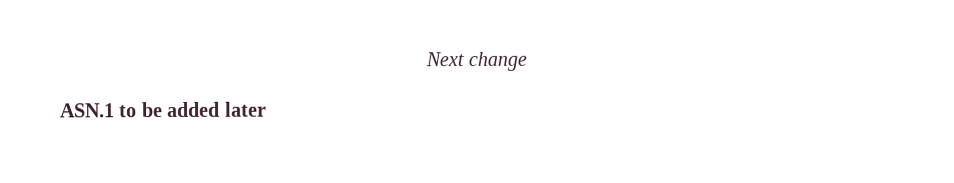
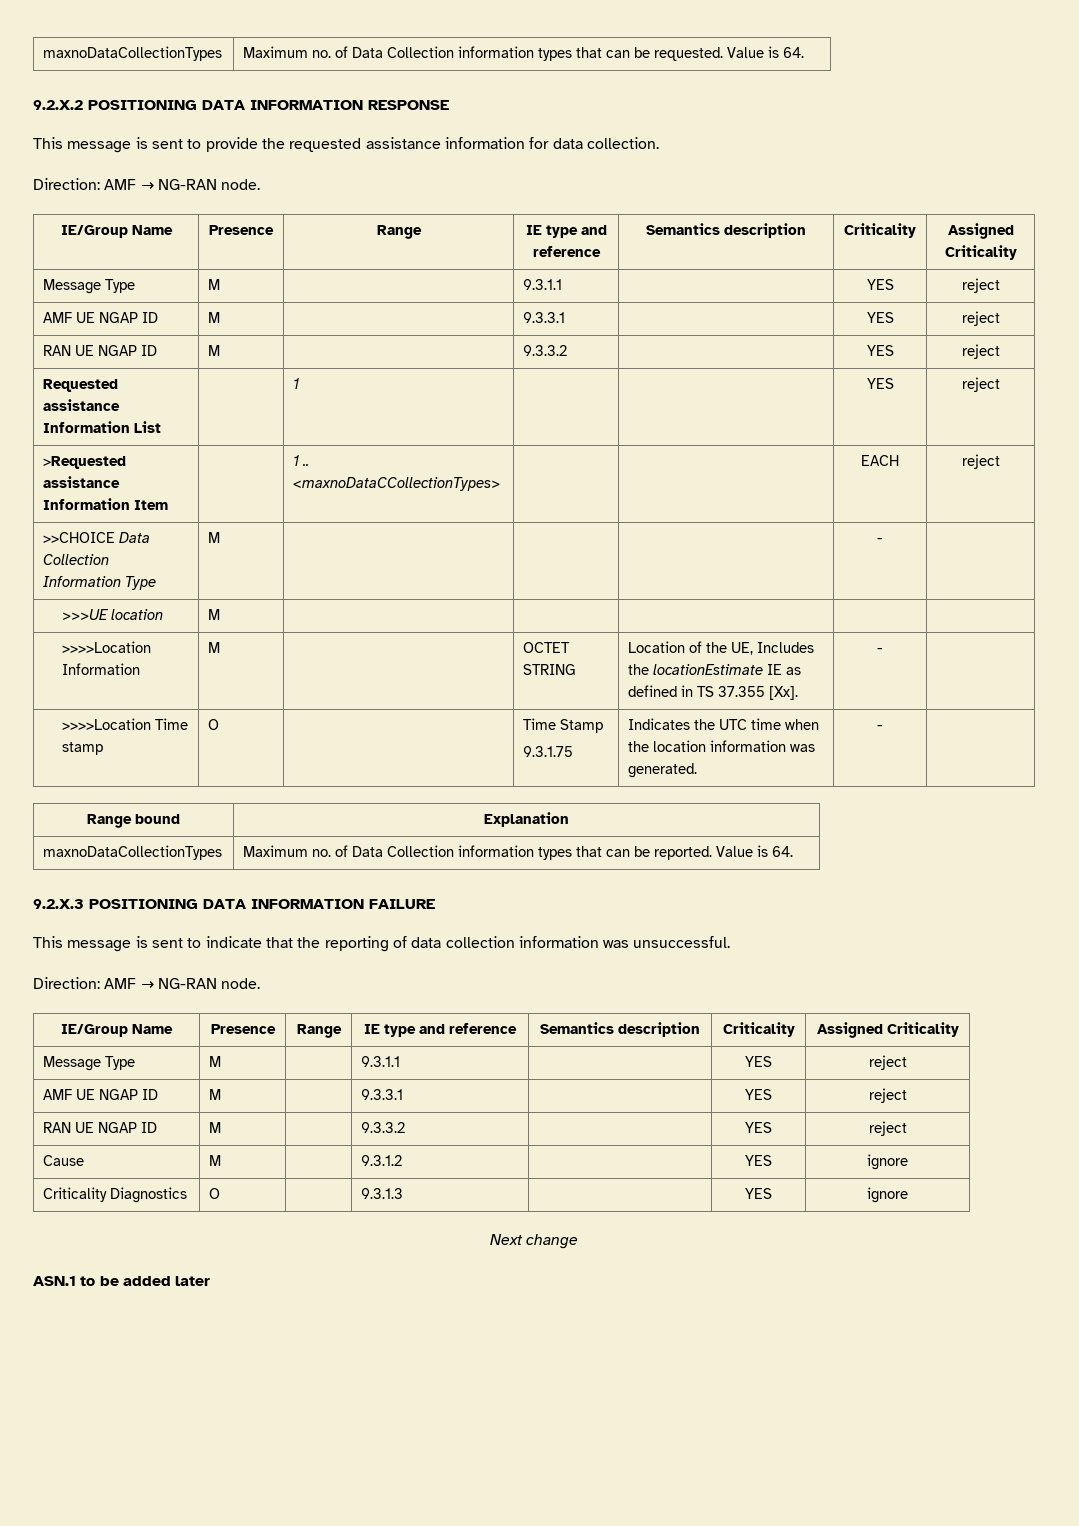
(424, 59) none -> [43,46,223,61] [243,46,805,61] [33,100,449,110] [33,137,659,153] [33,178,261,190] [60,225,173,238] [208,225,274,235] [376,225,422,239] [525,225,607,238] [532,246,601,257] [646,223,806,238] [844,223,916,238] [947,223,1014,239] [944,245,1017,260] [43,279,136,294] [208,279,221,290] [523,279,563,290] [866,279,894,290] [961,278,1000,293] [43,312,159,323] [208,312,221,323] [523,312,566,323] [866,312,894,323] [961,311,1000,326] [43,345,158,356] [208,345,221,356] [523,345,568,356] [866,345,894,356] [961,344,1000,359] [43,379,119,392] [43,399,121,411] [43,421,162,433] [293,378,300,389] [866,378,894,389] [961,377,1000,392] [43,456,127,469] [43,476,121,488] [43,498,169,510] [293,455,310,466] [293,477,501,491] [861,455,899,466] [961,454,1000,469] [43,532,151,543] [43,554,110,565] [43,576,157,590] [208,532,221,543] [877,538,883,543] [61,609,163,620] [208,609,221,620] [61,641,151,653] [61,663,140,675] [208,642,221,653] [523,642,571,653] [523,664,577,675] [628,641,815,655] [628,664,802,675] [628,685,799,700] [877,648,883,653] [61,718,188,730] [61,742,103,755] [208,719,220,730] [523,718,604,733] [523,746,574,757] [628,718,820,730] [628,740,816,752] [628,763,698,778] [877,725,883,730] [87,814,180,828] [484,812,569,827] [43,845,223,860] [243,845,794,860] [33,899,435,909] [33,936,731,952] [33,977,261,989] [61,1024,173,1037] [210,1024,276,1034] [296,1024,342,1038] [364,1023,517,1037] [540,1022,700,1037] [722,1022,795,1037] [816,1022,959,1038] [43,1056,136,1071] [209,1056,222,1067] [361,1056,401,1067] [745,1056,772,1067] [868,1055,907,1070] [43,1089,159,1100] [209,1089,222,1100] [361,1089,404,1100] [745,1089,772,1100] [868,1088,907,1103] [43,1122,158,1133] [209,1122,222,1133] [361,1122,406,1133] [745,1122,772,1133] [868,1121,907,1136] [43,1155,85,1166] [209,1155,222,1166] [361,1155,403,1166] [745,1155,772,1166] [867,1154,908,1170] [43,1187,188,1203] [209,1188,221,1199] [361,1188,404,1199] [745,1188,772,1199] [867,1187,908,1203] maxnoDataCollectionTypes | Maximum no. of Data Collection information types that can be requested. Value is 64. // 9.2.X.2 POSITIONING DATA INFORMATION RESPONSE // This message is sent to provide the requested assistance information for data collection. // Direction: AMF → NG-RAN node. // IE/Group Name | Presence | Range | IE type and reference | Semantics description | Criticality | Assigned Criticality // Message Type | M | | 9.3.1.1 | | YES | reject // AMF UE NGAP ID | M | | 9.3.3.1 | | YES | reject // RAN UE NGAP ID | M | | 9.3.3.2 | | YES | reject // Requested assistance Information List | | 1 | | | YES | reject // >Requested assistance Information Item | | 1 .. <maxnoDataCCollectionTypes> | | | EACH | reject // >>CHOICE Data Collection Information Type | M | | | | - | // >>>UE location | M | | | | | // >>>>Location Information | M | | OCTET STRING | Location of the UE, Includes the locationEstimate IE as defined in TS 37.355 [Xx]. | - | // >>>>Location Time stamp | O | | Time Stamp // 9.3.1.75 | Indicates the UTC time when the location information was generated. | - | // Range bound | Explanation // maxnoDataCollectionTypes | Maximum no. of Data Collection information types that can be reported. Value is 64. // 9.2.X.3 POSITIONING DATA INFORMATION FAILURE // This message is sent to indicate that the reporting of data collection information was unsuccessful. // Direction: AMF → NG-RAN node. // IE/Group Name | Presence | Range | IE type and reference | Semantics description | Criticality | Assigned Criticality // Message Type | M | | 9.3.1.1 | | YES | reject // AMF UE NGAP ID | M | | 9.3.3.1 | | YES | reject // RAN UE NGAP ID | M | | 9.3.3.2 | | YES | reject // Cause | M | | 9.3.1.2 | | YES | ignore // Criticality Diagnostics | O | | 9.3.1.3 | | YES | ignore //

